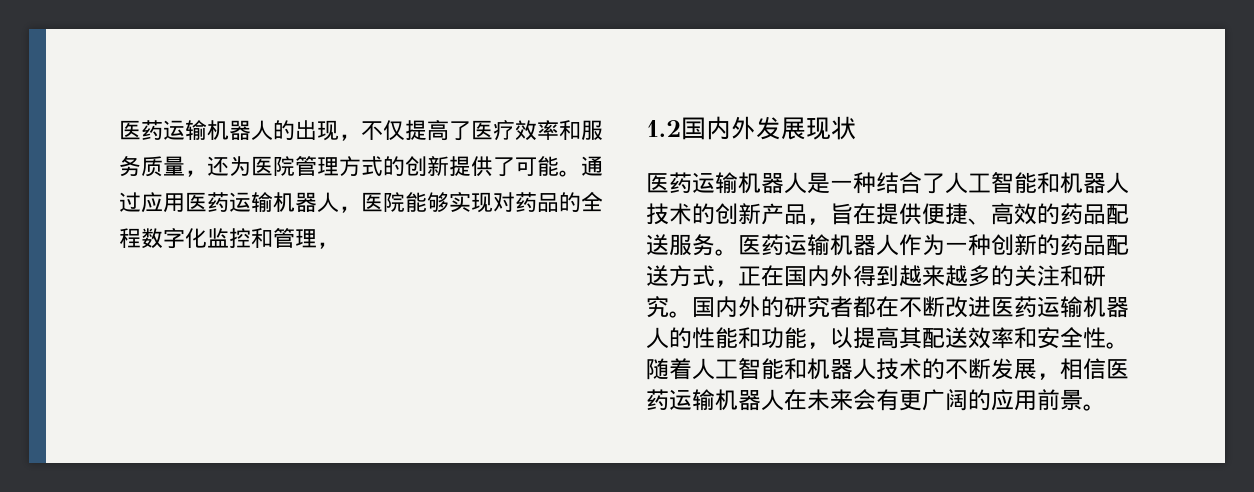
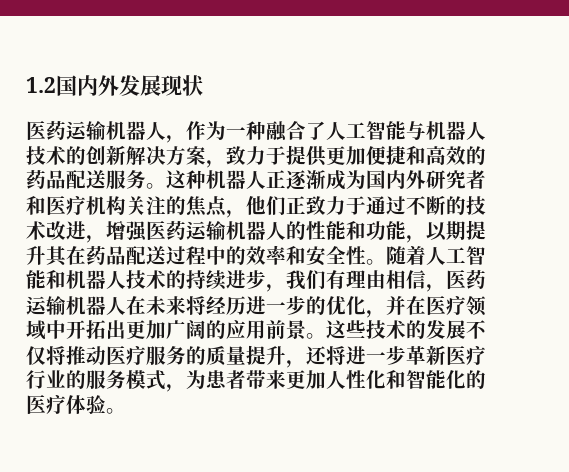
[119,120,603,141] [119,156,603,177] [119,192,603,213] [119,228,339,249] 医药运输机器人的出现，不仅提高了医疗效率和服务质量，还为医院管理方式的创新提供了可能。通过应用医药运输机器人，医院能够实现对药品的全程数字化监控和管理， // -> (26, 85) none
[807,172,899,194] 是一种结 -> [166,121,287,143] ，作为一种融
[1037,172,1060,194] 和 -> [406,121,426,140] 与
[761,203,991,225] 产品，旨在提供便捷、 -> [126,145,426,168] 解决方案，致力于提供更加便捷和
[738,234,1129,256] [646,265,1106,287] [646,296,991,318] 医药运输机器人作为一种创新的药品配送方式，正在国内外得到越来越多的关注和研究。国内外的研究者都在不断改进 -> [166,170,486,190] [26,195,486,218] [26,221,147,243] 这种机器人正逐渐成为国内外研究者和医疗机构关注的焦点，他们正致力于通过不断的技术改进，增强
[853,327,968,349] 提高其配送 -> [446,220,486,240] [26,246,246,267] 期提升其在药品配送过程中的
[945,358,1106,380] 不断发展，相信 -> [186,270,446,292] 持续进步，我们有理由相信，
[853,389,1083,411] 会有更广阔的应用前景 -> [186,295,487,318] [26,320,487,340] [26,345,486,368] [26,370,486,392] [26,395,106,414] 将经历进一步的优化，并在医疗领域中开拓出更加广阔的应用前景。这些技术的发展不仅将推动医疗服务的质量提升，还将进一步革新医疗行业的服务模式，为患者带来更加人性化和智能化的医疗体验

